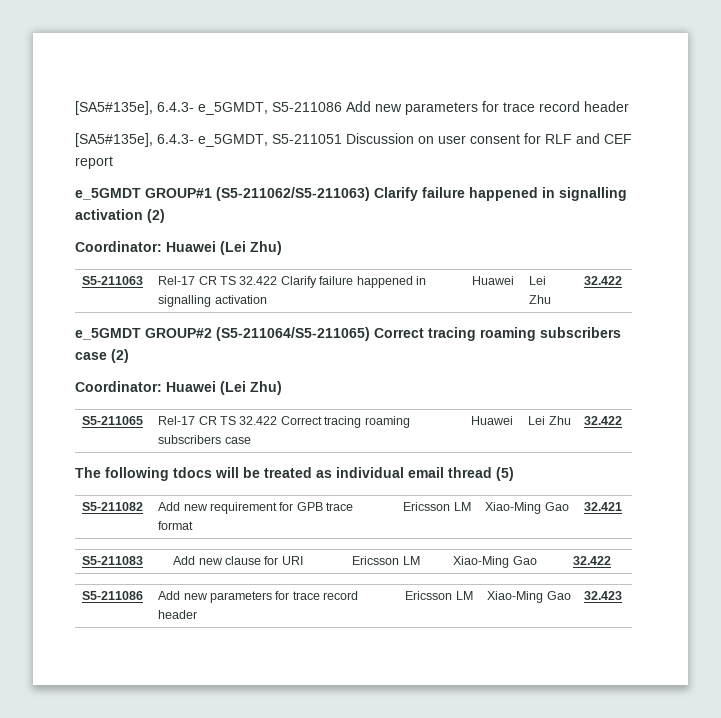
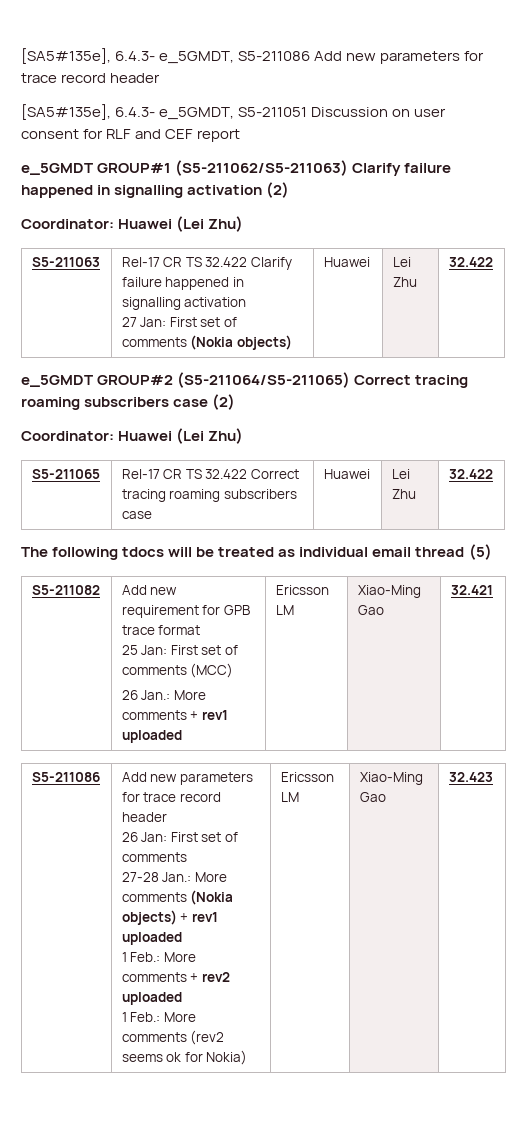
(267, 299) none -> [121,317,238,327] [121,335,292,350] // 27 Jan: First set of comments (Nokia objects)
(194, 525) none -> [121,645,239,655] [121,663,234,678] [121,690,206,700] [121,710,228,720] [121,730,182,743] // 25 Jan: First set of comments (MCC) // 26 Jan.: More comments + rev1 uploaded
[82,556,144,565] [173,556,303,565] [352,556,420,565] [453,556,537,568] [573,556,612,565] // S5-211083 | Add new clause for URI | Ericsson LM | Xiao-Ming Gao | 32.422 -> (493, 590) none
(198, 614) none -> [121,832,239,842] [121,852,187,862] [121,872,227,882] [121,890,234,905] [121,910,218,925] [121,932,182,945] [121,952,196,962] [121,972,230,982] [121,992,182,1005] [121,1012,196,1022] [121,1030,225,1045] [121,1050,248,1065] // 26 Jan: First set of comments // 27-28 Jan.: More comments (Nokia objects) + rev1 uploaded // 1 Feb.: More comments + rev2 uploaded // 1 Feb.: More comments (rev2 seems ok for Nokia)

